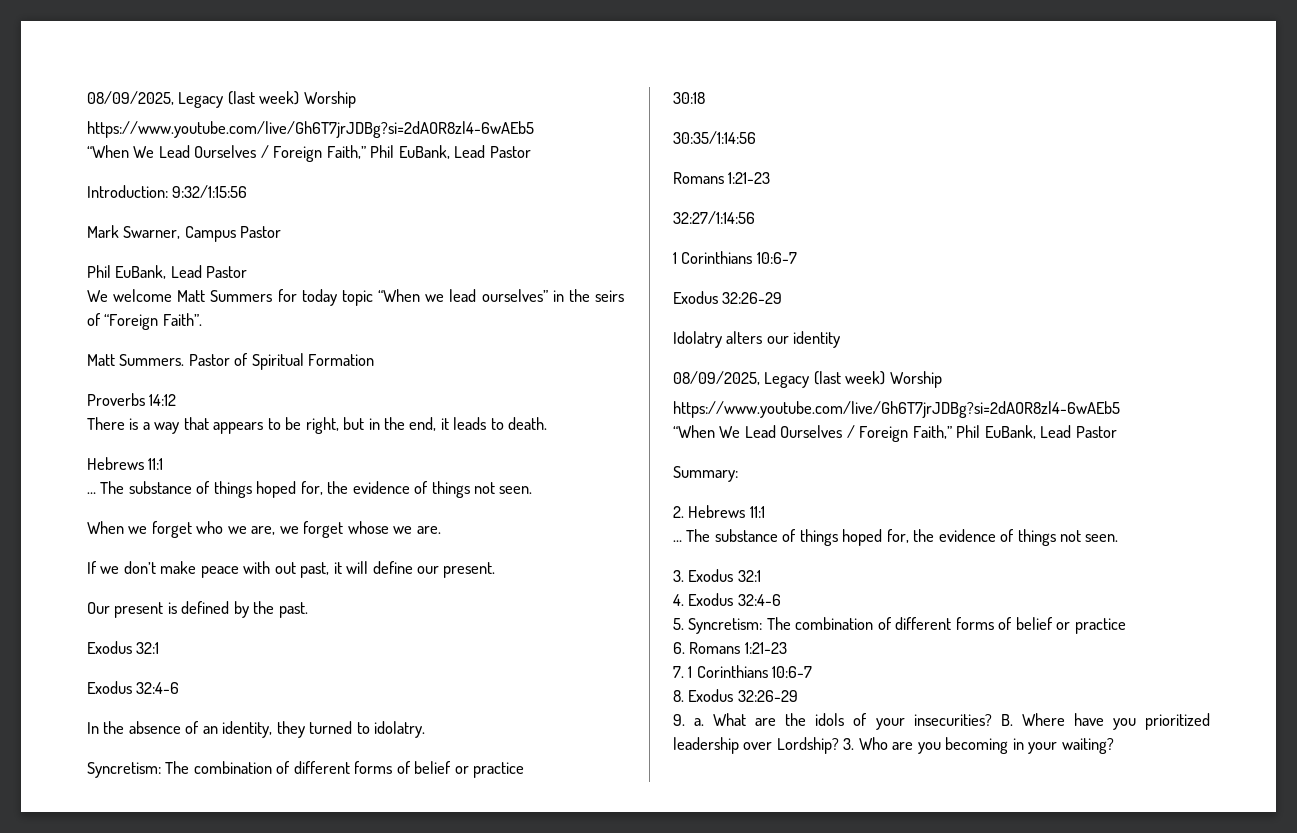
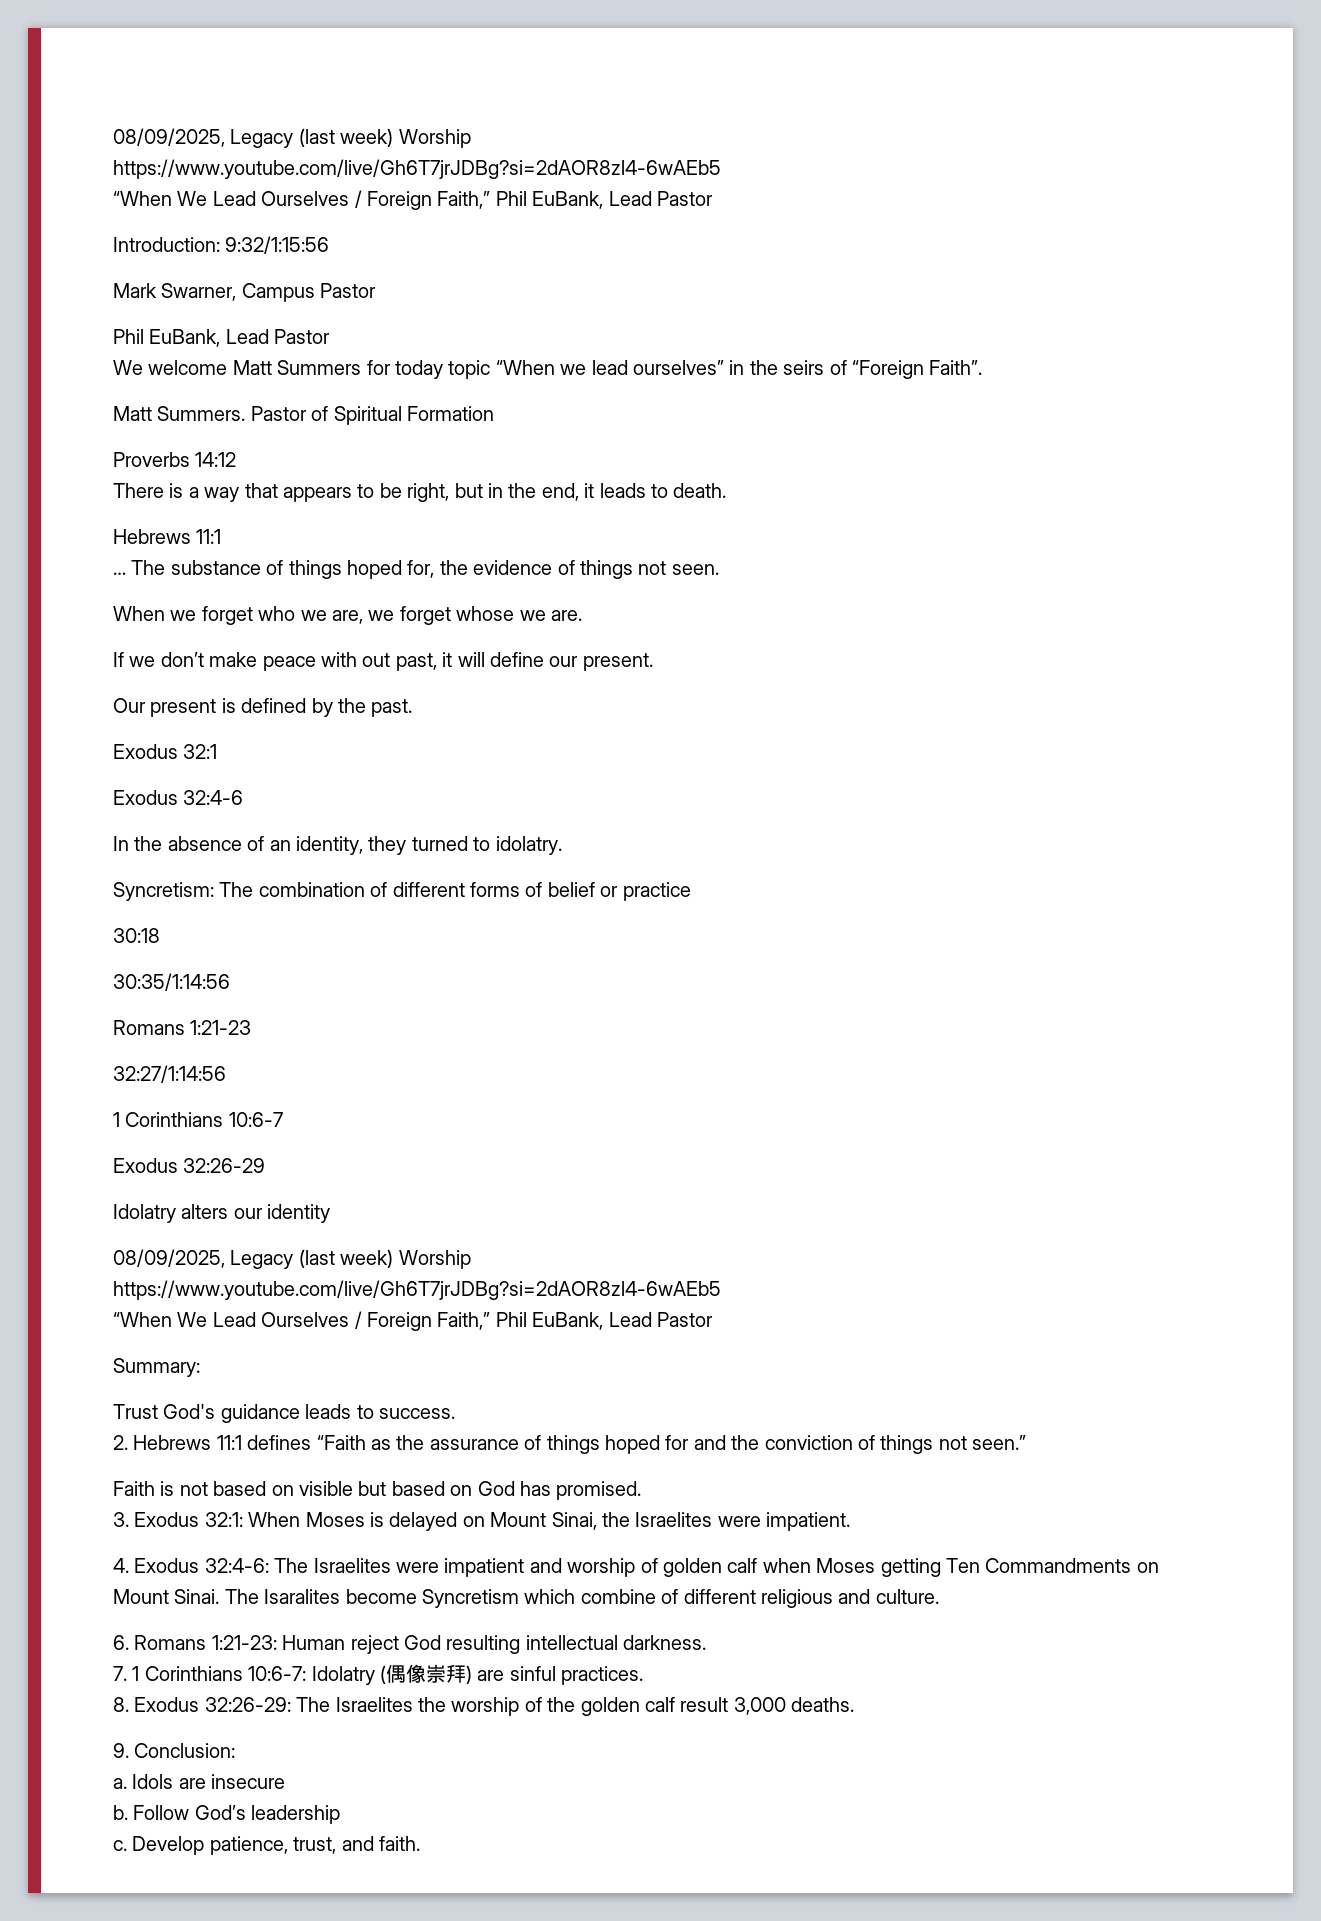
[673,505,765,518] [673,529,1119,546] [673,569,761,582] [673,593,781,606] [673,617,1126,634] [673,642,787,654] [673,665,813,678] [673,689,798,702] [673,713,1211,730] [673,737,1114,754] 2. Hebrews 11:1 // … The substance of things hoped for, the evidence of things not seen. // 3. Exodus 32:1 // 4. Exodus 32:4-6 // 5. Syncretism: The combination of different forms of belief or practice // 6. Romans 1:21-23 // 7. 1 Corinthians 10:6-7 // 8. Exodus 32:26-29 // 9. a. What are the idols of your insecurities? B. Where have you prioritized leadership over Lordship? 3. Who are you becoming in your waiting? -> [113,1404,455,1423] [113,1435,1027,1454] [113,1481,642,1500] [113,1512,851,1531] [113,1558,1159,1577] [113,1589,939,1608] [113,1635,707,1654] [113,1664,644,1685] [113,1697,855,1716] [113,1743,236,1758] [113,1774,286,1789] [113,1805,341,1824] [113,1836,420,1855] Trust God's guidance leads to success. // 2. Hebrews 11:1 defines “Faith as the assurance of things hoped for and the conviction of things not seen.” // Faith is not based on visible but based on God has promised. // 3. Exodus 32:1: When Moses is delayed on Mount Sinai, the Israelites were impatient. // 4. Exodus 32:4-6: The Israelites were impatient and worship of golden calf when Moses getting Ten Commandments on Mount Sinai. The Isaralites become Syncretism which combine of different religious and culture. // 6. Romans 1:21-23: Human reject God resulting intellectual darkness. // 7. 1 Corinthians 10:6-7: Idolatry (偶像崇拜) are sinful practices. // 8. Exodus 32:26-29: The Israelites the worship of the golden calf result 3,000 deaths. // 9. Conclusion: // a. Idols are insecure // b. Follow God’s leadership // c. Develop patience, trust, and faith.

